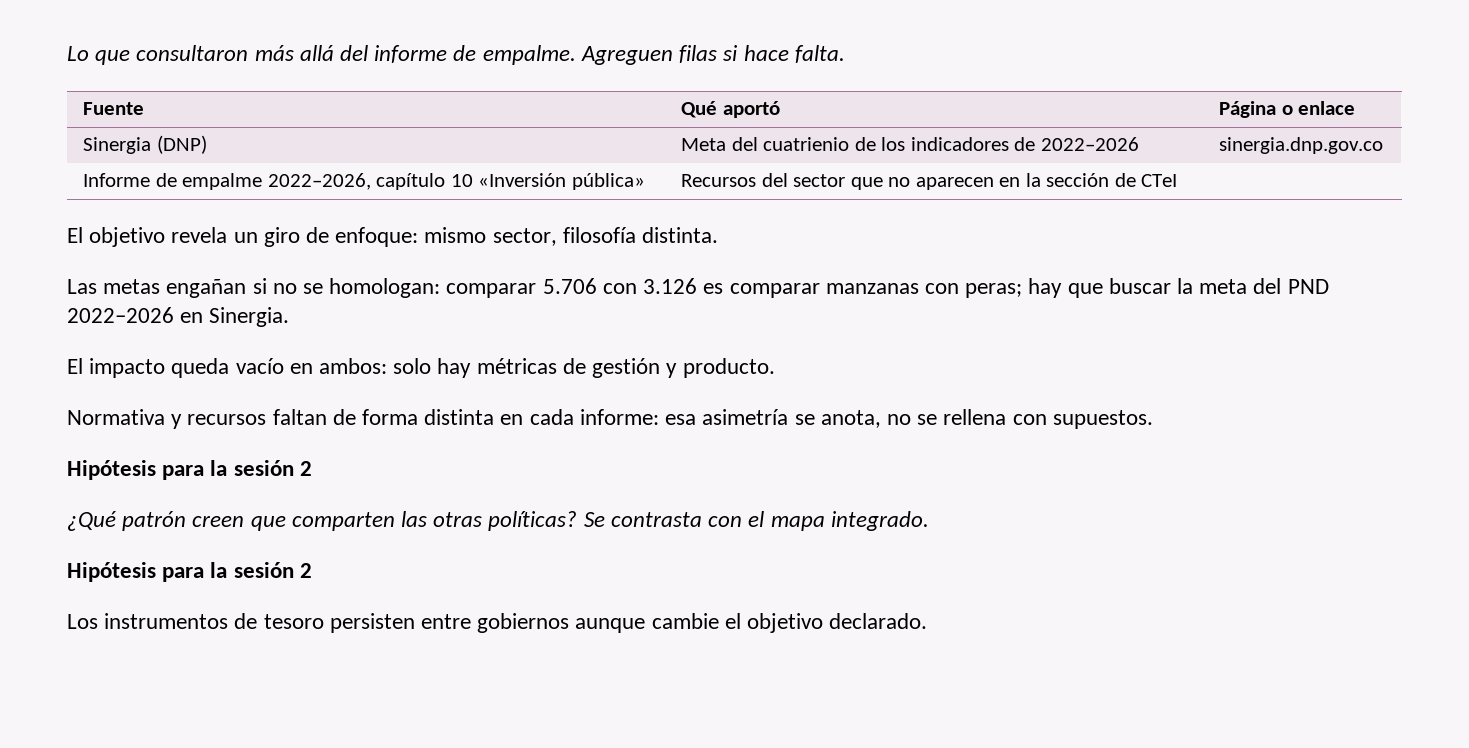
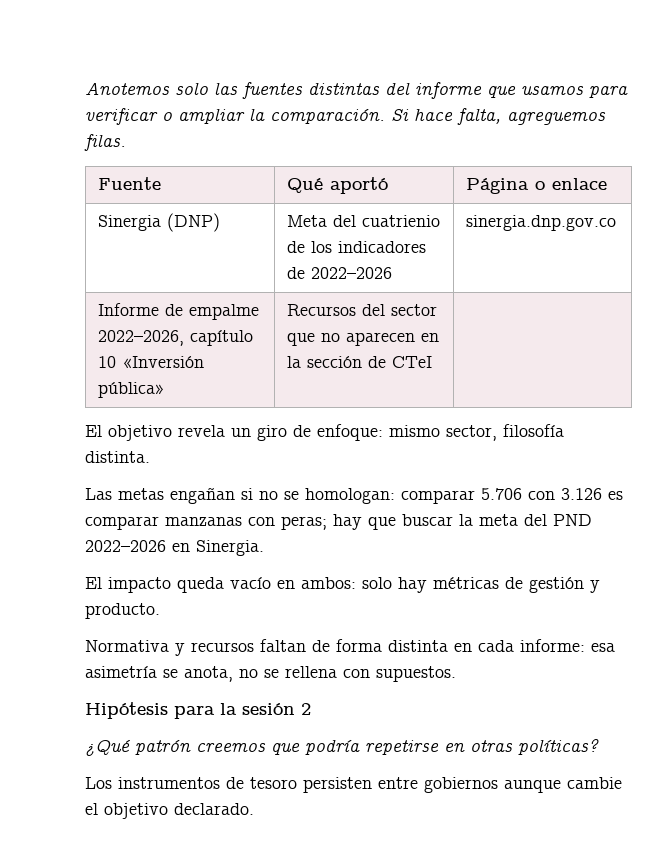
[67,45,845,65] Lo que consultaron más allá del informe de empalme. Agreguen filas si hace falta. -> [85,82,628,99] [85,108,606,125] [84,134,126,151] Anotemos solo las fuentes distintas del informe que usamos para verificar o ampliar la comparación. Si hace falta, agreguemos filas.
[192,511,929,531] [67,562,312,582] creen que comparten las otras políticas? Se contrasta con el mapa integrado. // Hipótesis para la sesión 2 -> [196,739,599,755] creemos que podría repetirse en otras políticas?

